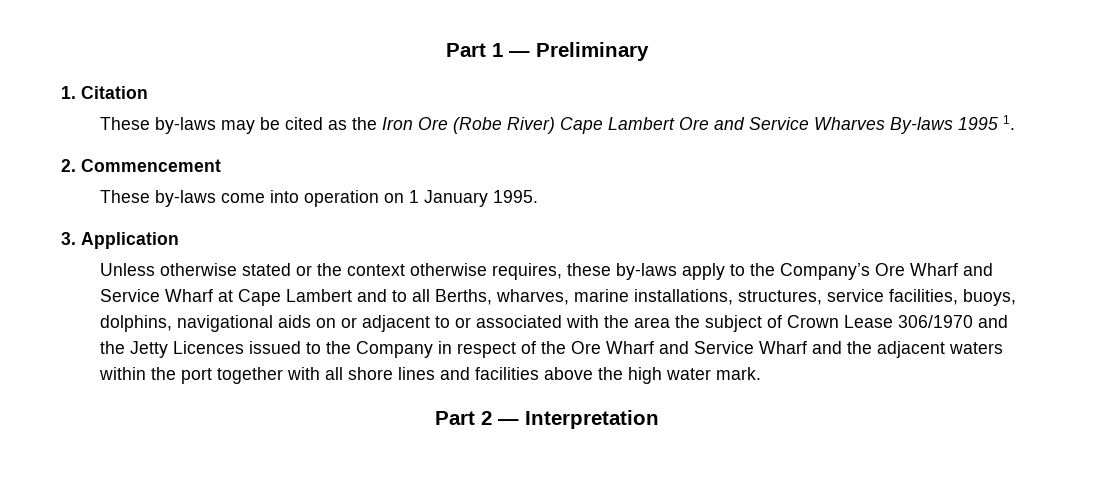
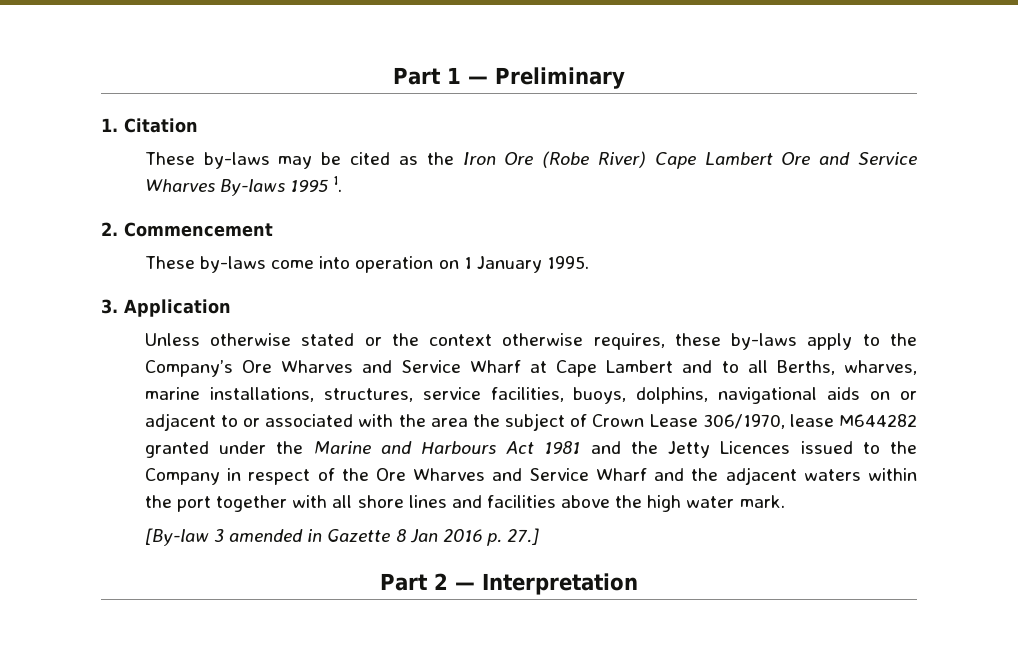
[909,263,958,276] Wharf -> [281,360,354,373] Wharves
[897,315,973,328] 306/1970 -> [702,414,917,429] [144,441,581,458] 306/1970, lease M644282 granted under the Marine and Harbours Act 1981
[605,341,654,354] Wharf -> [413,468,486,481] Wharves
(761, 373) none -> [144,528,540,546] // [By-law 3 amended in Gazette 8 Jan 2016 p. 27.]

